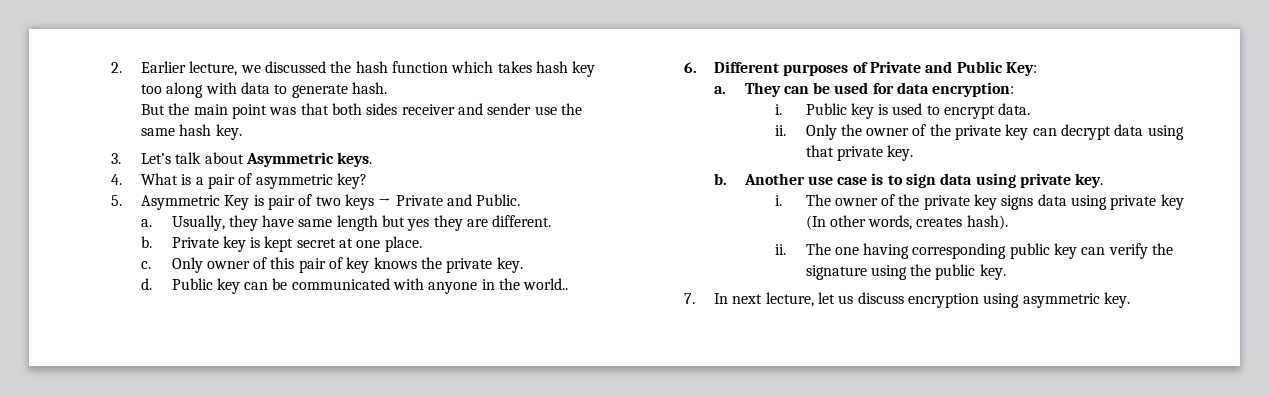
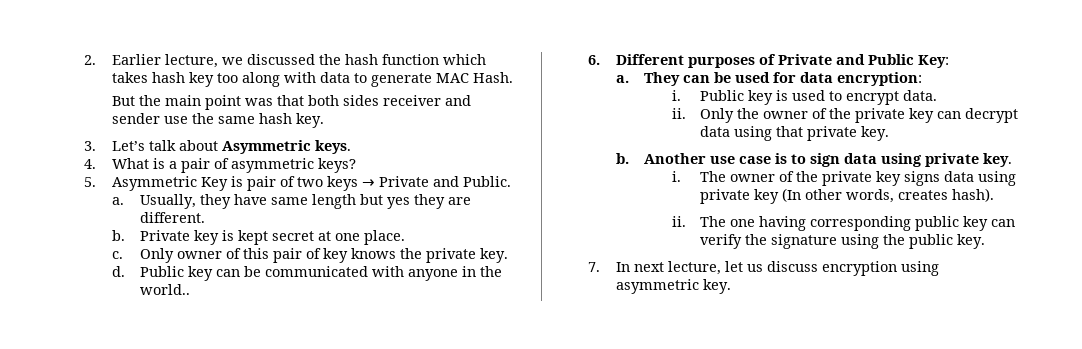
[351,82,387,94] hash. -> [436,72,514,83] MAC Hash.
[336,173,367,189] key? -> [318,158,357,173] keys?

